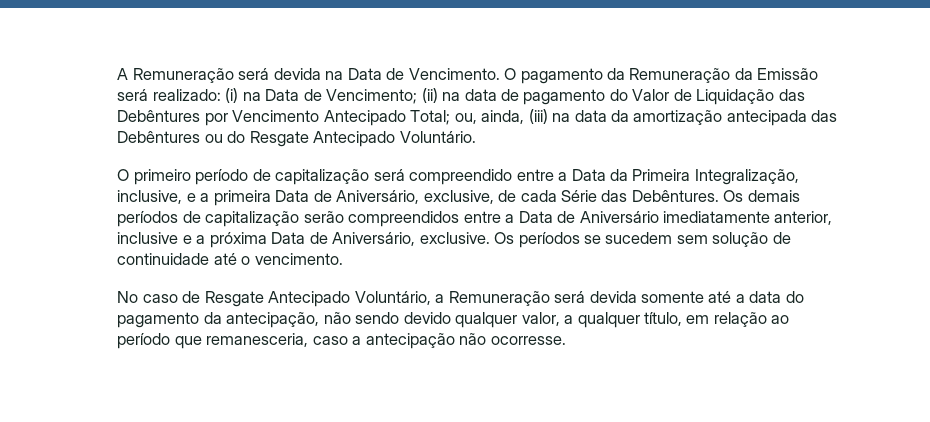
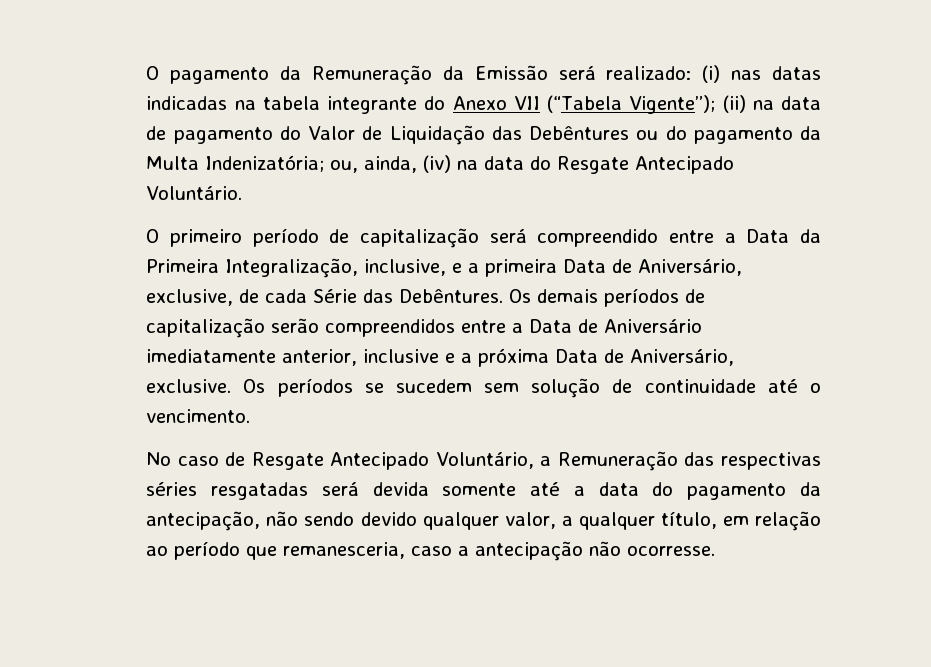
[117,68,500,83] A Remuneração será devida na Data de Vencimento. -> (146, 73) none
[242,89,418,104] na Data de Vencimento; -> [731,66,821,80] [146,95,716,114] nas datas indicadas na tabela integrante do Anexo VII (“Tabela Vigente”);
[204,110,451,126] por Vencimento Antecipado Total; -> [636,126,821,144] [146,155,325,172] ou do pagamento da Multa Indenizatória;
[528,109,838,126] [117,131,223,143] (iii) na data da amortização antecipada das Debêntures ou -> [423,155,525,173] (iv) na data
(550, 298) none -> [684,452,821,470] [146,482,309,500] das respectivas séries resgatadas

